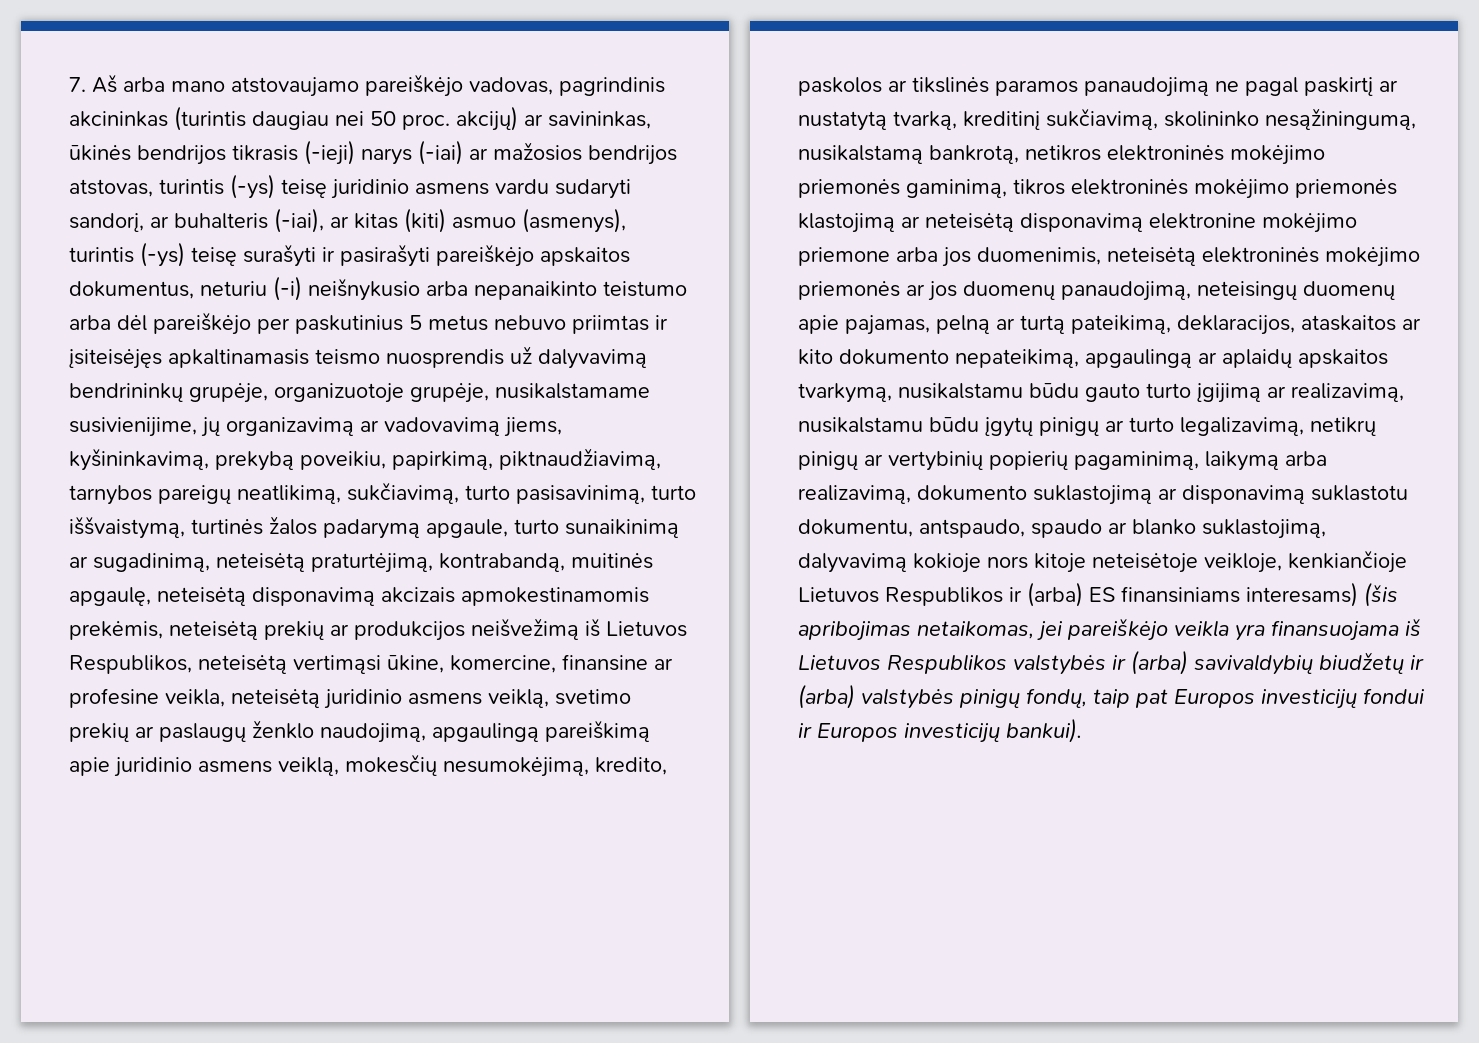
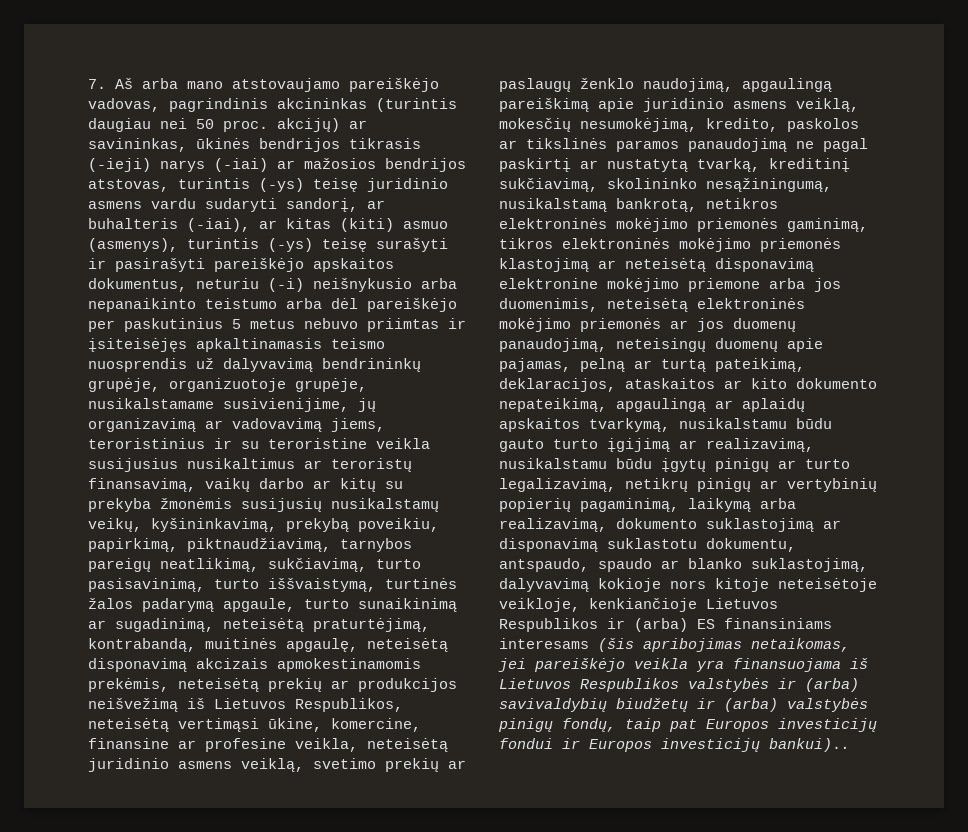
(562, 427) none -> [88,438,430,449] [88,458,412,472] [88,478,403,492] [88,498,439,512] [88,518,142,532] teroristinius ir su teroristine veikla susijusius nusikaltimus ar teroristų finansavimą, vaikų darbo ar kitų su prekyba žmonėmis susijusių nusikalstamų veikų,
[1246,582,1358,607] interesams) -> [499,638,589,649] interesams
[1006,718,1082,743] bankui). -> [769,738,850,752] bankui)..

